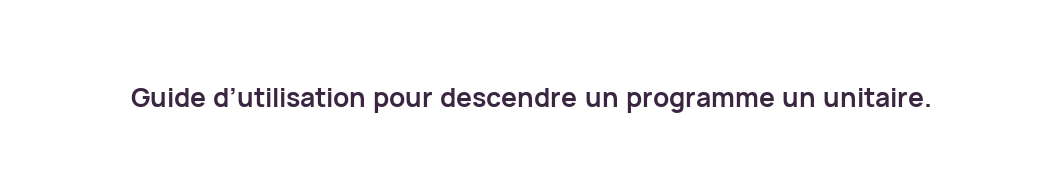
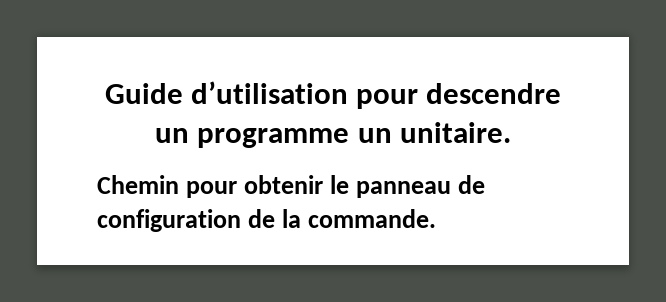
(933, 97) none -> [97,175,486,198] [97,209,437,232] // Chemin pour obtenir le panneau de configuration de la commande.

